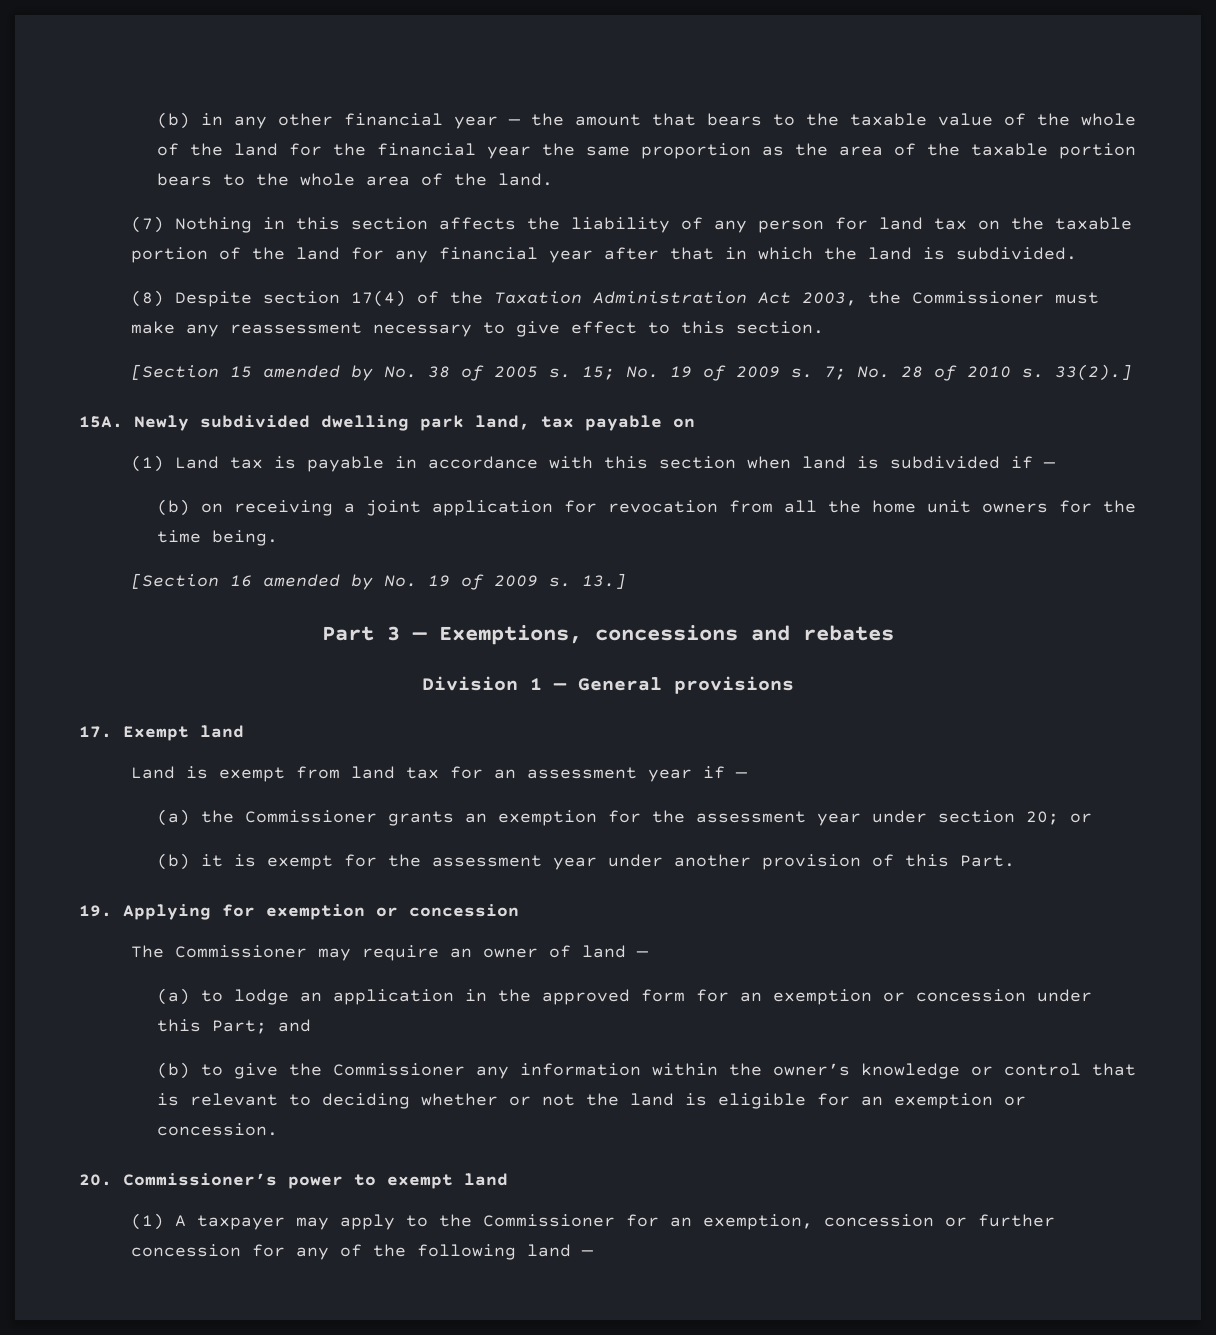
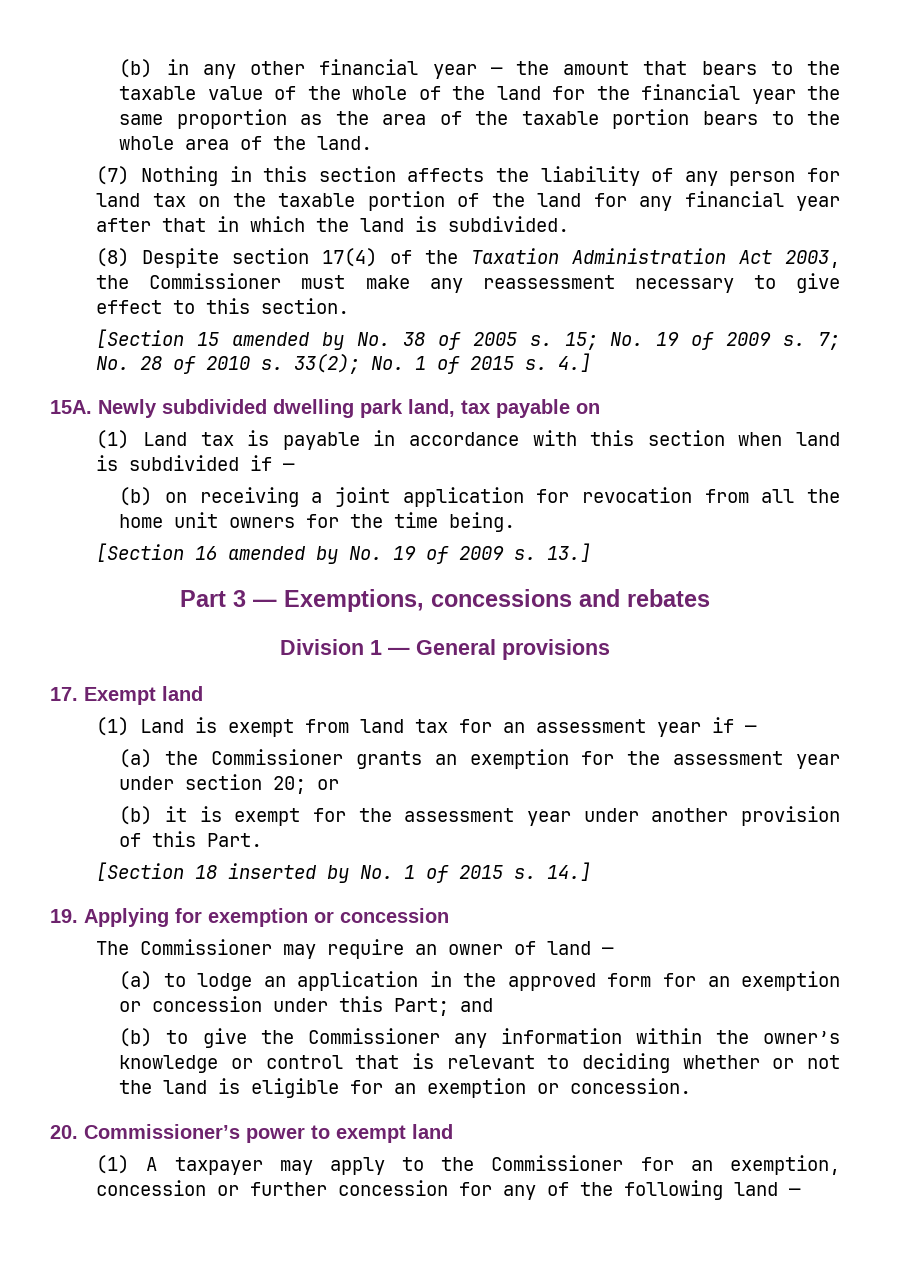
[1055,364,1133,381] 33(2).] -> [294,353,592,374] 33(2); No. 1 of 2015 s. 4.]
(244, 731) none -> [96,717,130,736] (1)
(1016, 861) none -> [96,862,592,883] // [Section 18 inserted by No. 1 of 2015 s. 14.]

